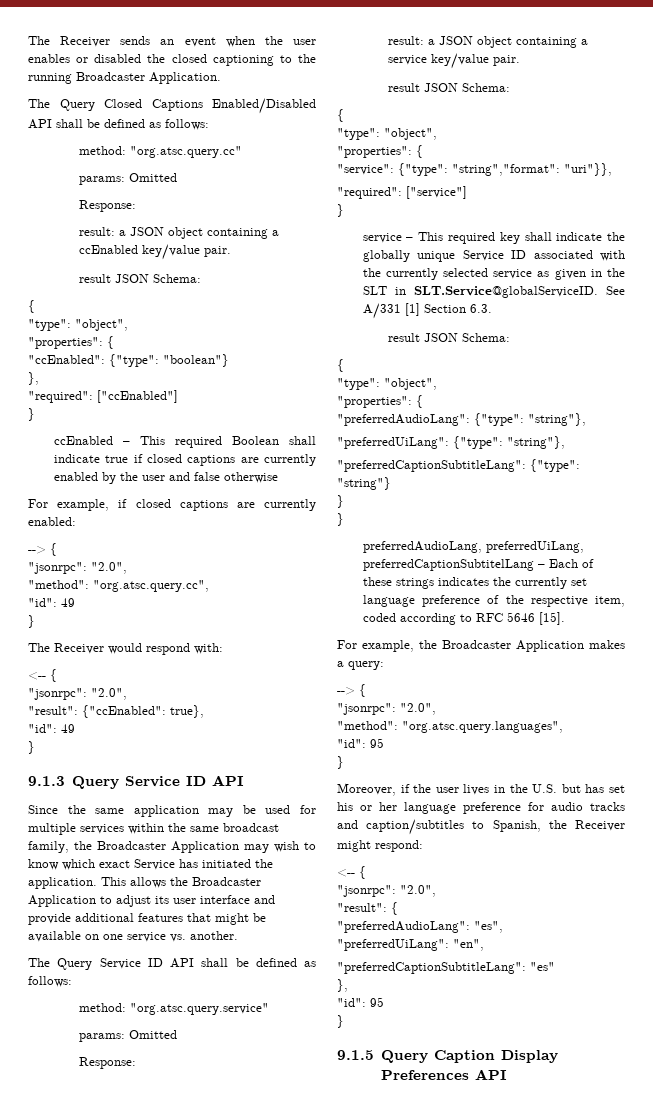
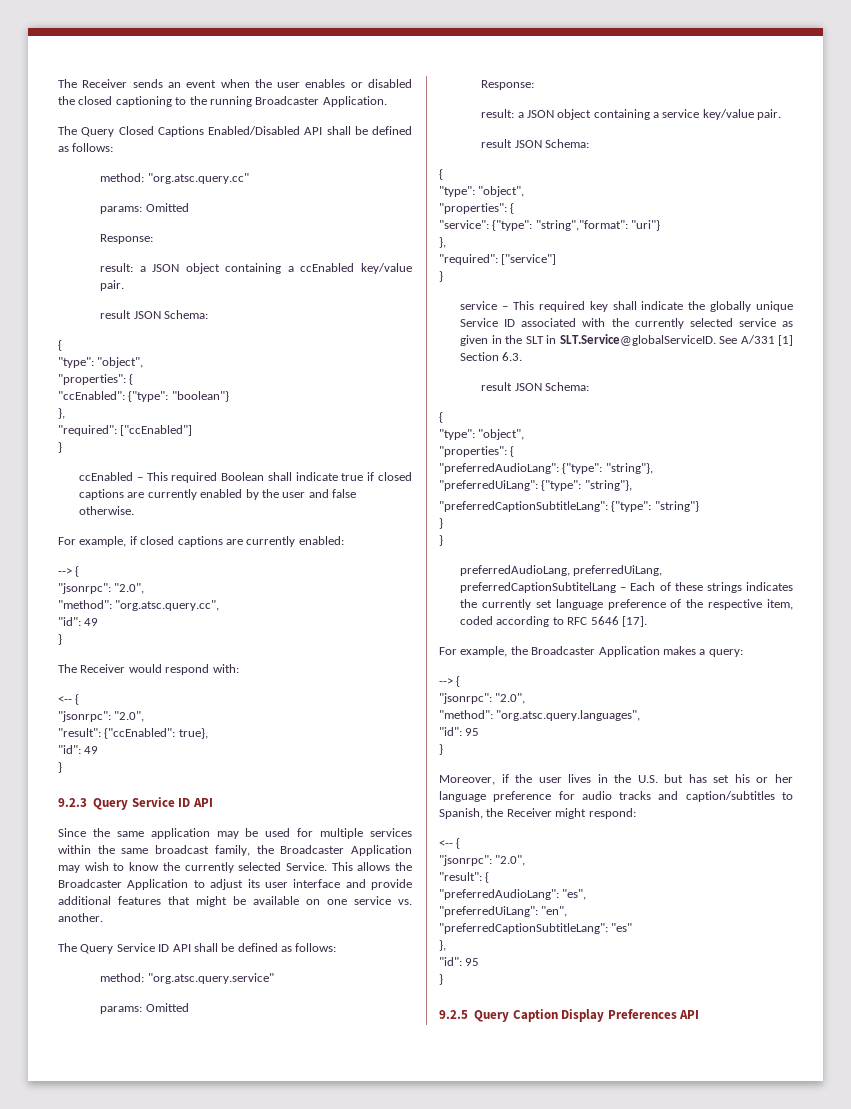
[223,472,278,483] otherwise -> [79,506,135,515] otherwise.
[28,776,65,786] 9.1.3 -> [58,798,87,807] 9.2.3
[62,859,273,870] [28,877,97,889] which exact Service has initiated the application. -> [162,862,327,873] the currently selected Service.
[564,163,612,176] "uri"}}, -> [631,220,661,231] [439,237,446,248] "uri"} // },
[538,612,565,625] [15]. -> [621,616,647,627] [17].
[337,1050,374,1060] 9.1.5 -> [439,1010,468,1019] 9.2.5

